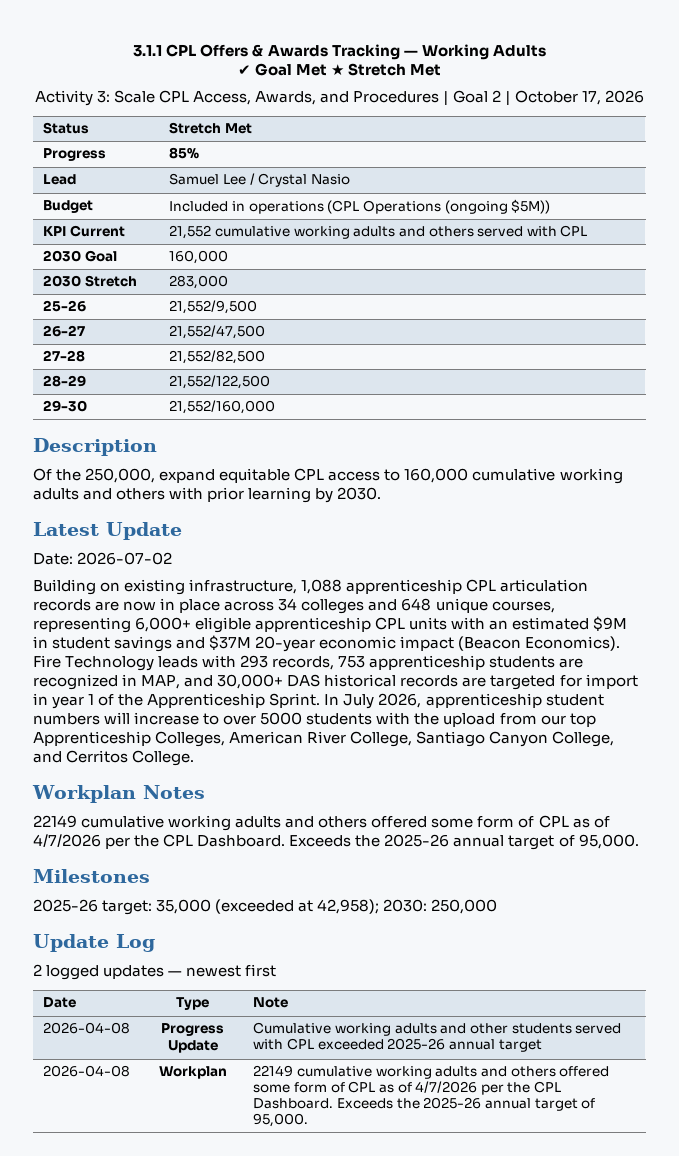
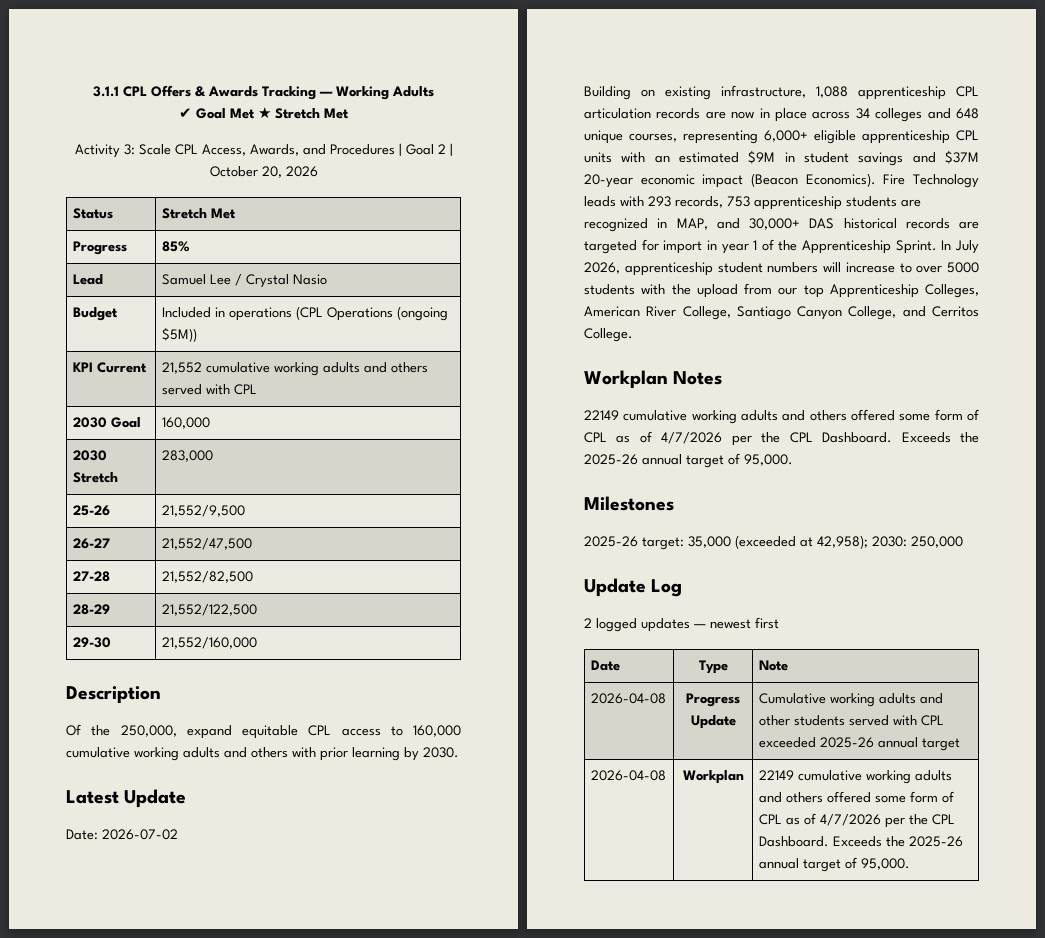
[582,91,602,105] 17, -> [261,166,282,178] 20,

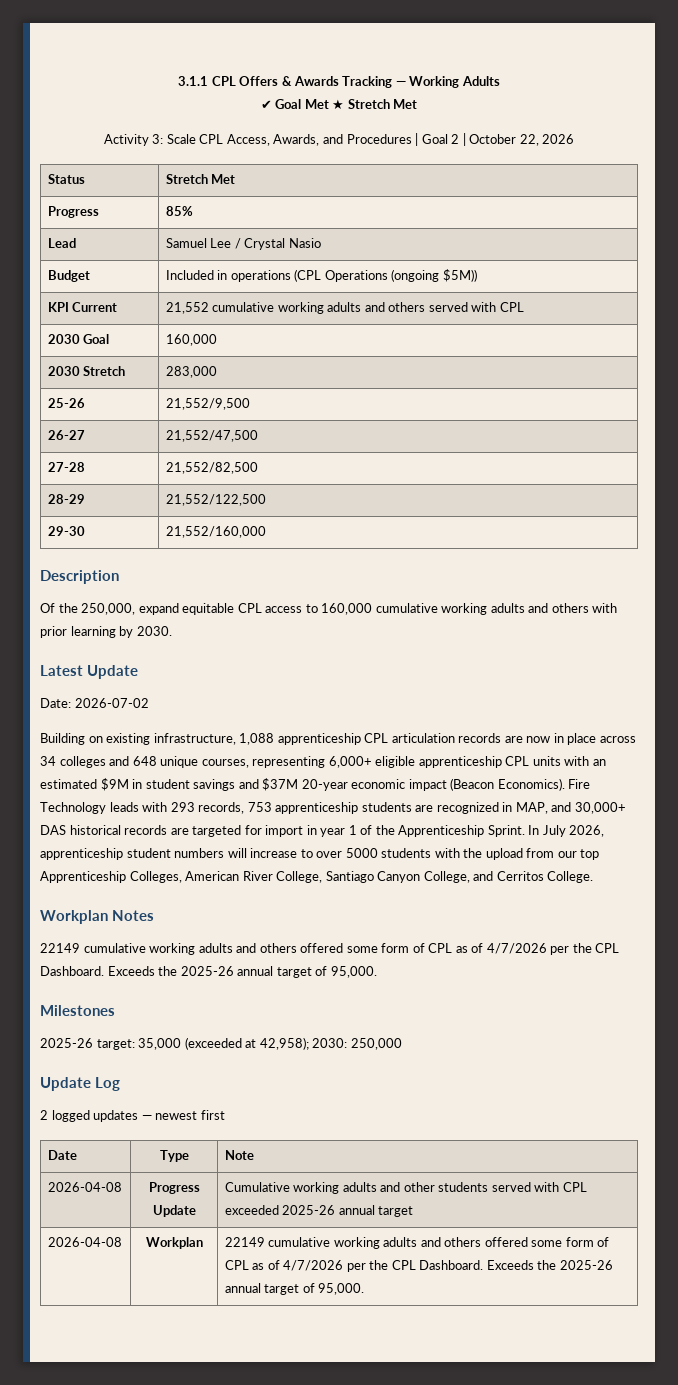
[261,166,282,178] 20, -> [519,134,539,146] 22,

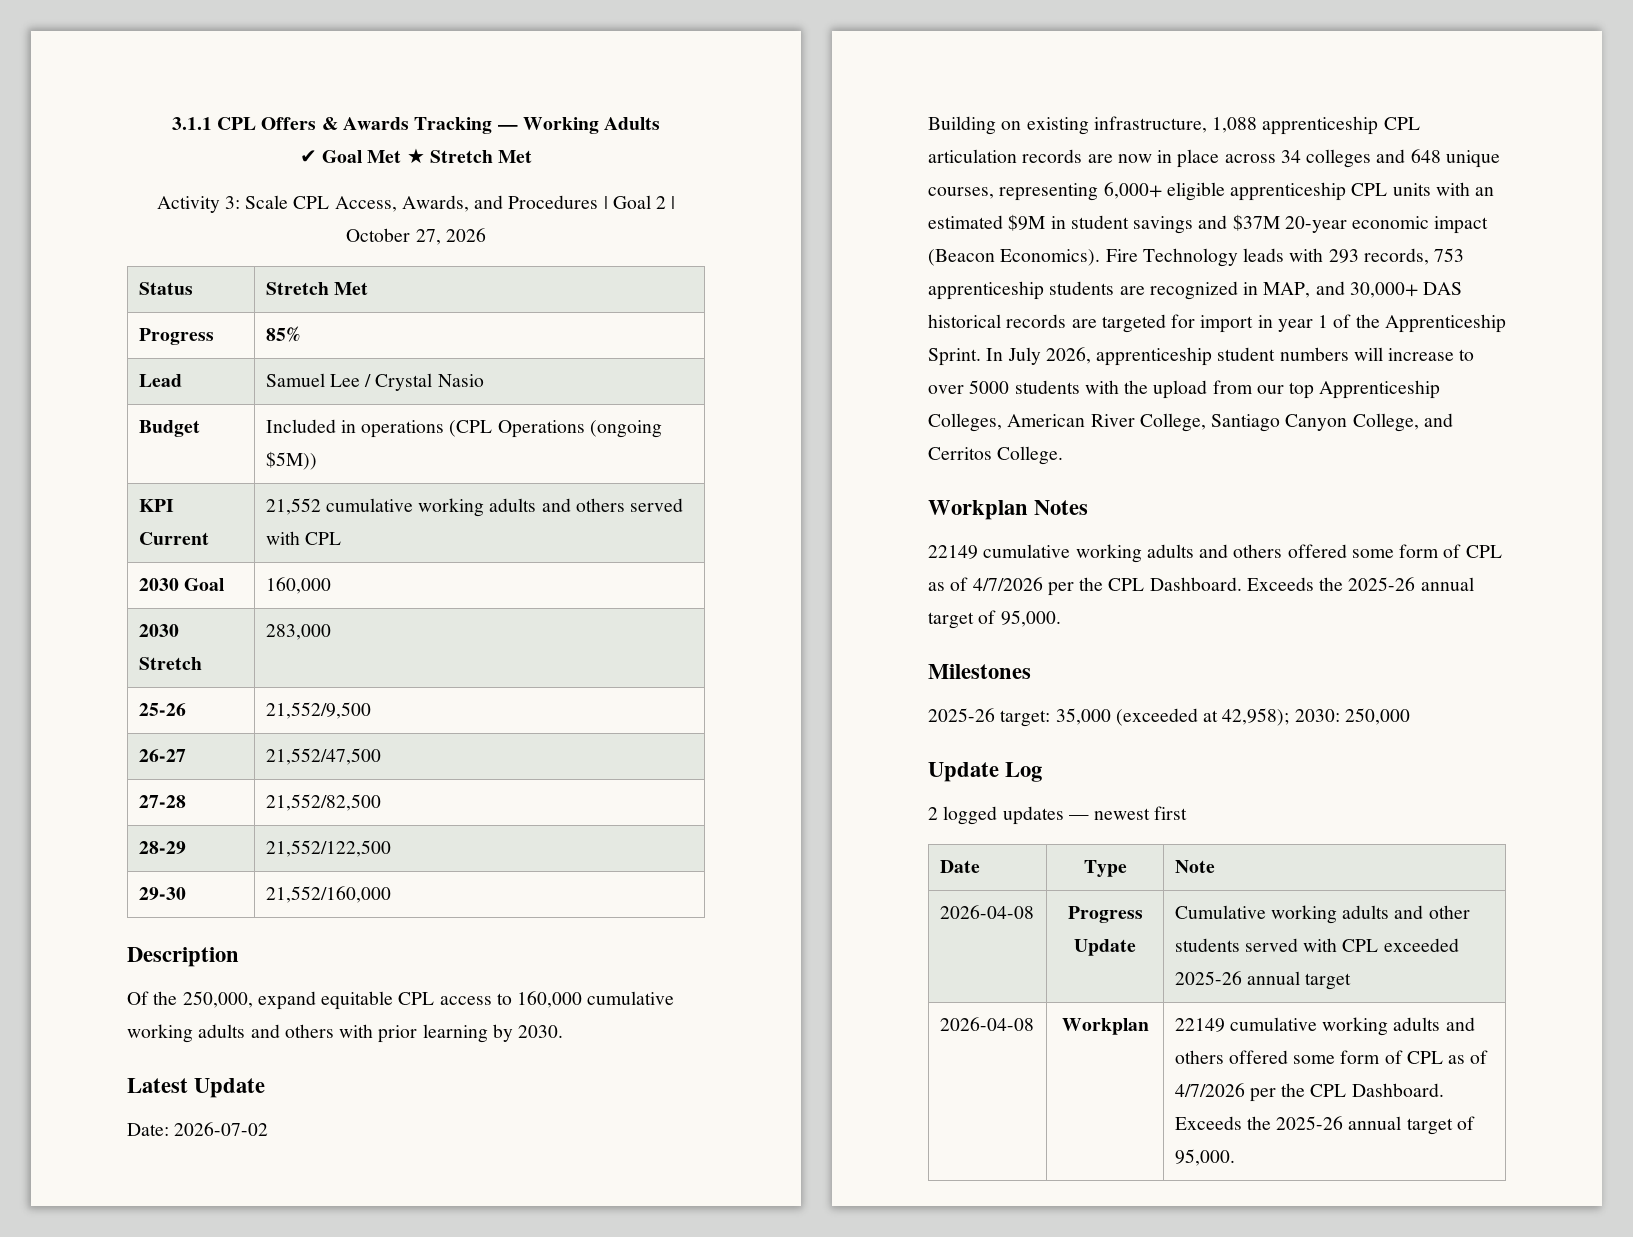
[519,134,539,146] 22, -> [415,229,441,245] 27,

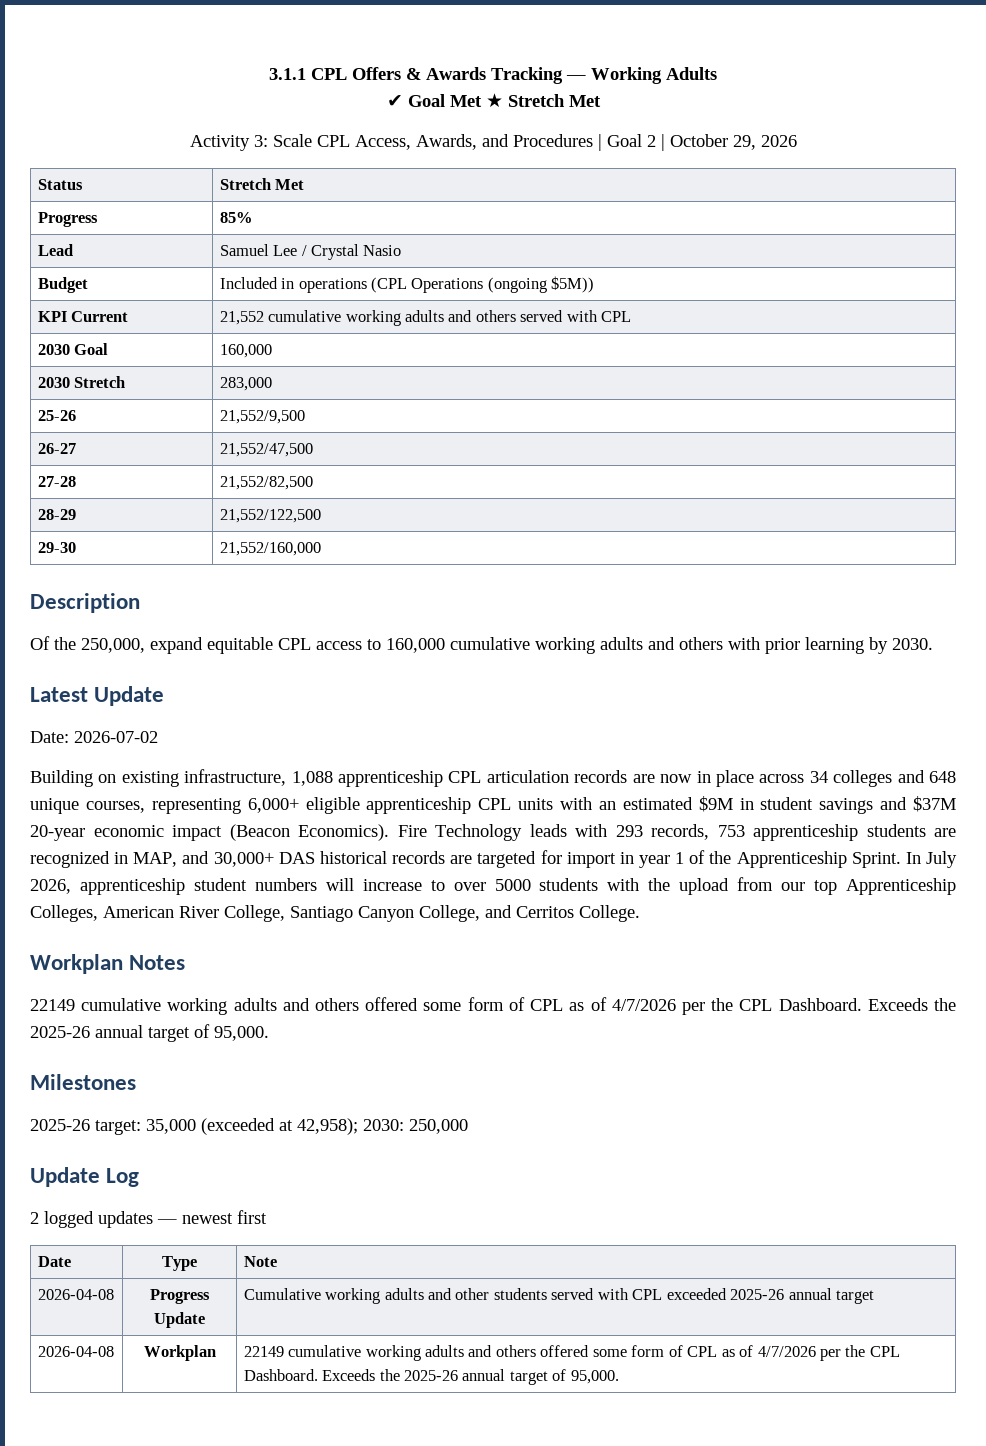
[415,229,441,245] 27, -> [732,135,756,150] 29,

